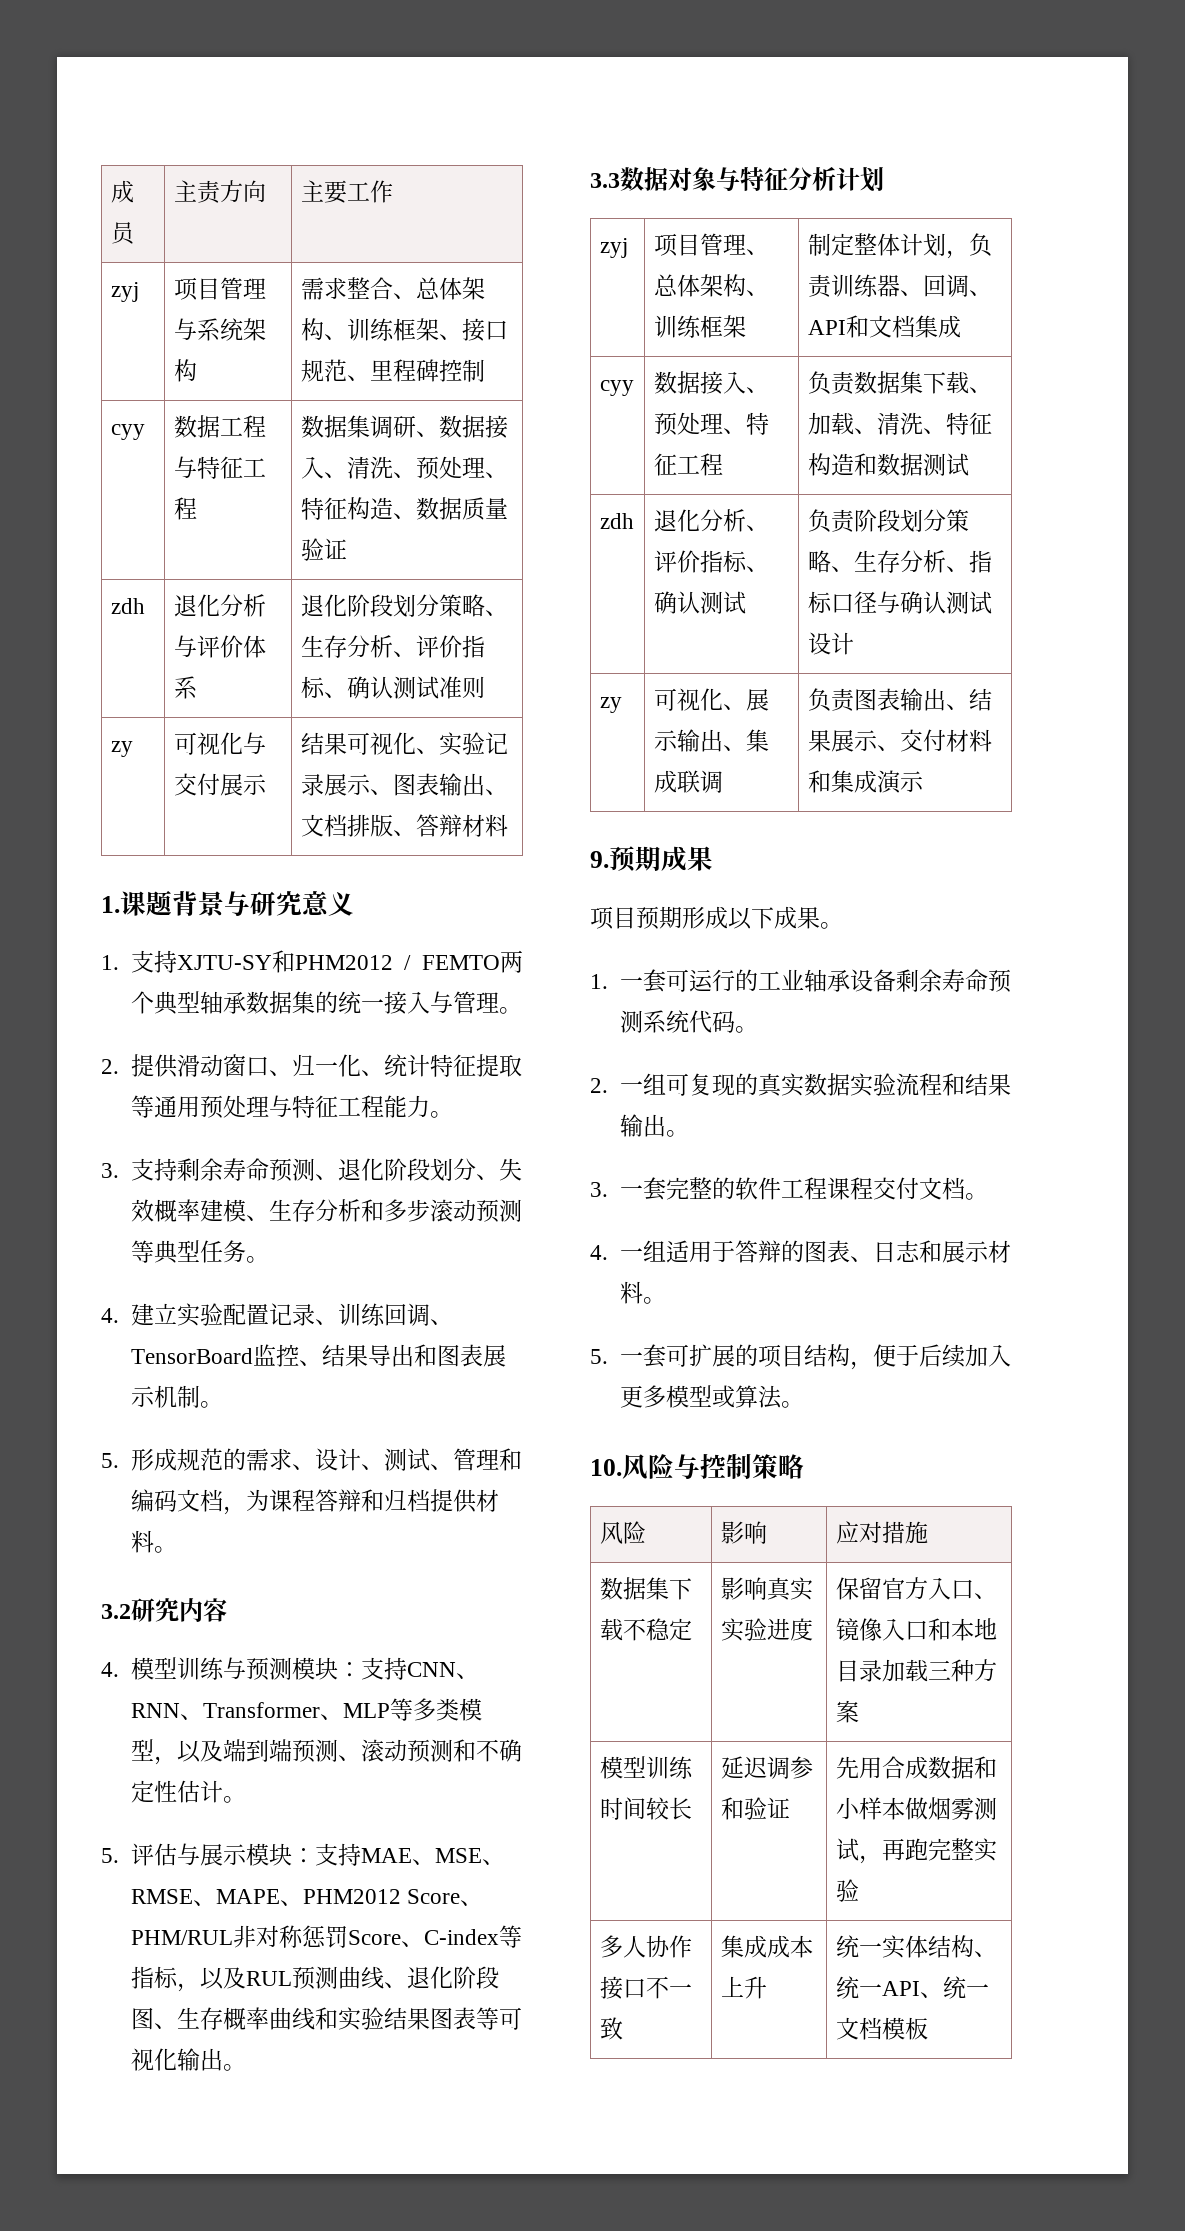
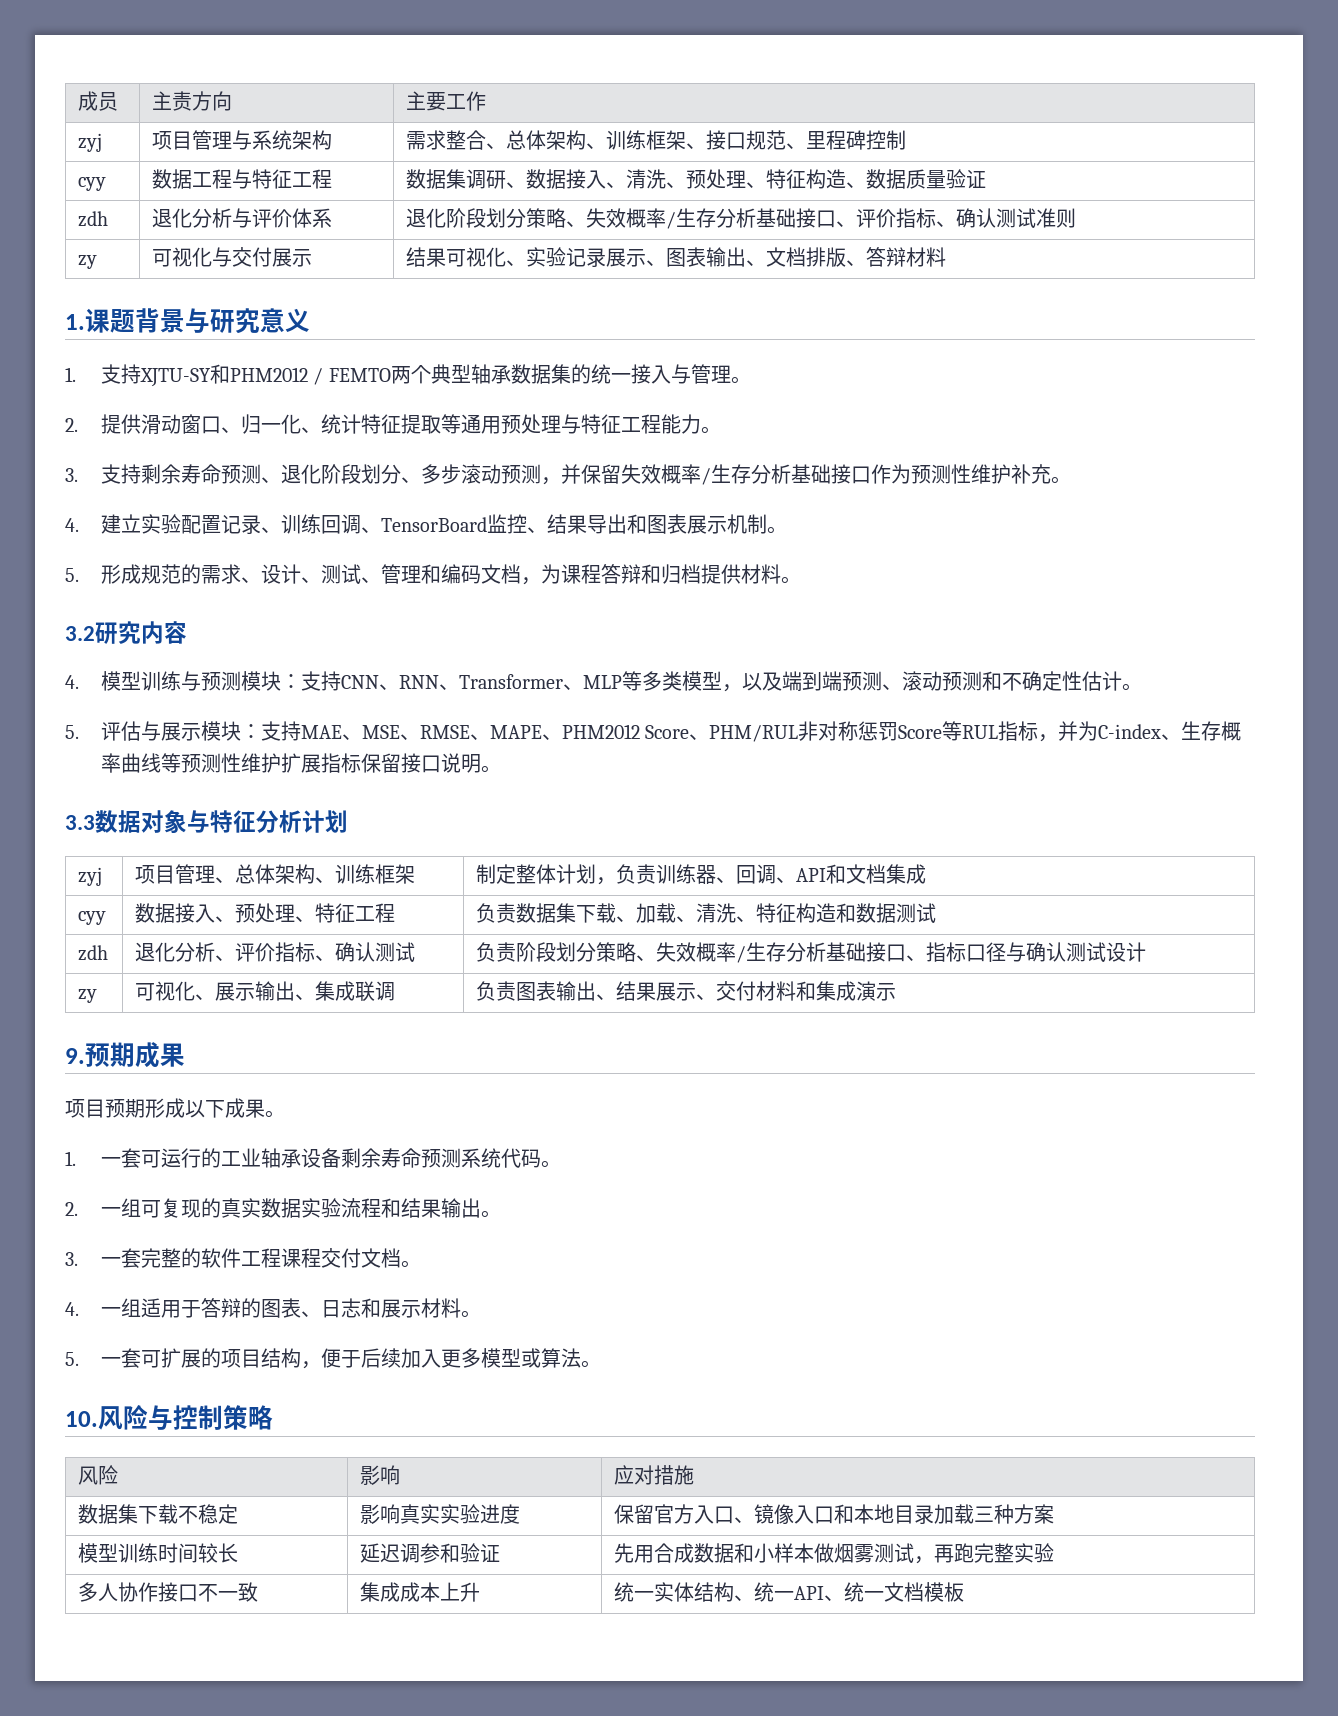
[300,635,393,658] 生存分析 -> [586,208,837,229] 失效概率/生存分析基础接口
[498,1158,522,1181] [130,1199,522,1223] [130,1240,246,1264] 失效概率建模、生存分析和多步滚动预测等典型任务 -> [420,464,1051,485] 多步滚动预测，并保留失效概率/生存分析基础接口作为预测性维护补充
[400,1925,522,1948] [130,1966,499,1992] [130,2007,522,2031] [130,2048,223,2071] 、C-index等指标，以及RUL预测曲线、退化阶段图、生存概率曲线和实验结果图表等可视化输出 -> [942,721,1242,742] [100,753,481,773] 等RUL指标，并为C-index、生存概率曲线等预测性维护扩展指标保留接口说明
[853,550,946,573] 生存分析 -> [656,942,907,963] 失效概率/生存分析基础接口

